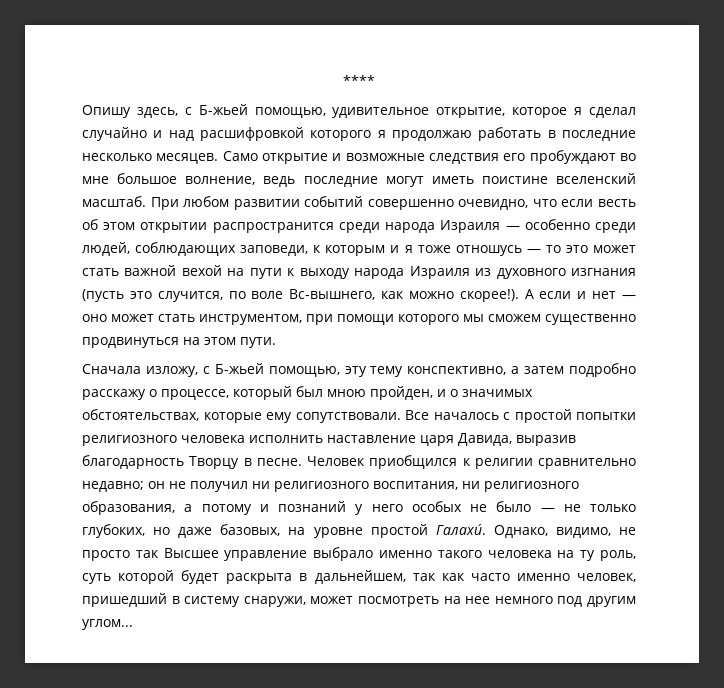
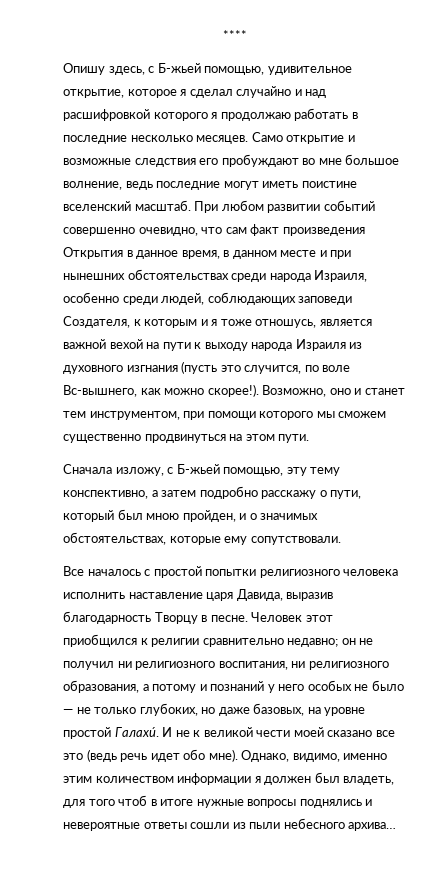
[561,199,636,207] [82,219,520,233] если весть об этом открытии распространится среди народа Израиля — -> [225,224,365,236] [63,247,352,259] [63,269,368,282] сам факт произведения Открытия в данное время, в данном месте и при нынешних обстоятельствах среди народа Израиля,
[240,245,309,256] заповеди, -> [298,296,353,305] [63,316,130,328] заповеди Создателя,
[455,245,636,256] [82,268,119,276] отношусь — то это может стать -> [255,319,372,328] отношусь, является
[524,289,636,299] [82,314,195,322] А если и нет — оно может стать -> [262,385,405,397] [63,411,86,418] Возможно, оно и станет тем
[161,389,229,400] процессе, -> [330,490,362,499] пути,
(401, 417) none -> (341, 540) //
(365, 461) none -> [305,615,333,622] этот
[493,525,637,538] [82,547,636,561] [82,570,637,584] [82,593,637,607] [82,619,133,630] Однако, видимо, не просто так Высшее управление выбрало именно такого человека на ту роль, суть которой будет раскрыта в дальнейшем, так как часто именно человек, пришедший в систему снаружи, может посмотреть на нее немного под другим углом... -> [162,727,395,737] [63,749,388,762] [63,772,395,785] [63,795,373,808] [63,818,397,831] И не к великой чести моей сказано все это (ведь речь идет обо мне). Однако, видимо, именно этим количеством информации я должен был владеть, для того чтоб в итоге нужные вопросы поднялись и невероятные ответы сошли из пыли небесного архива…

